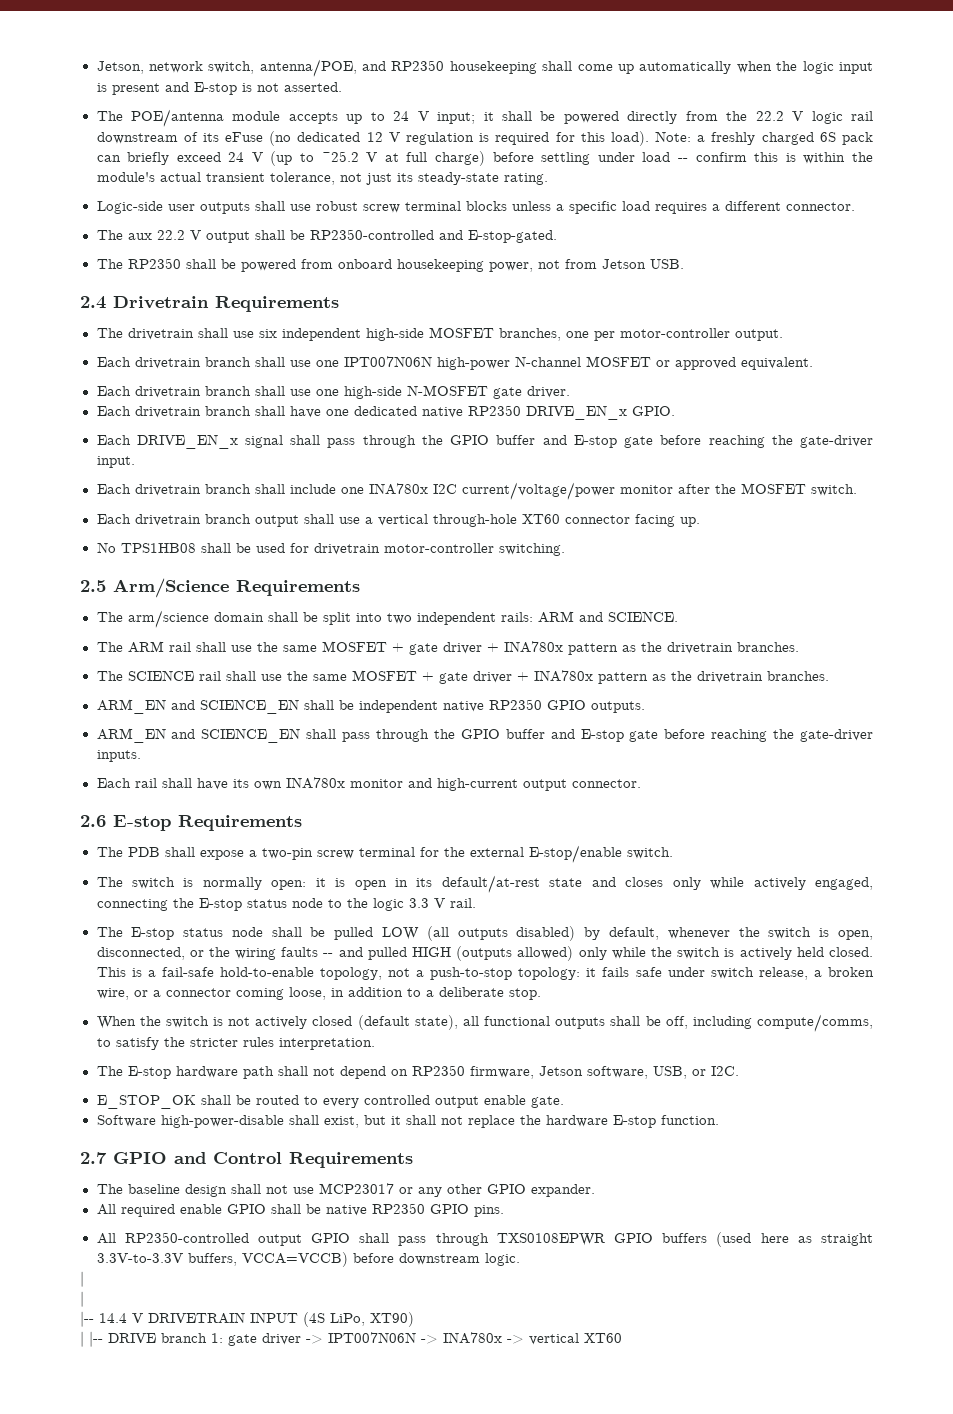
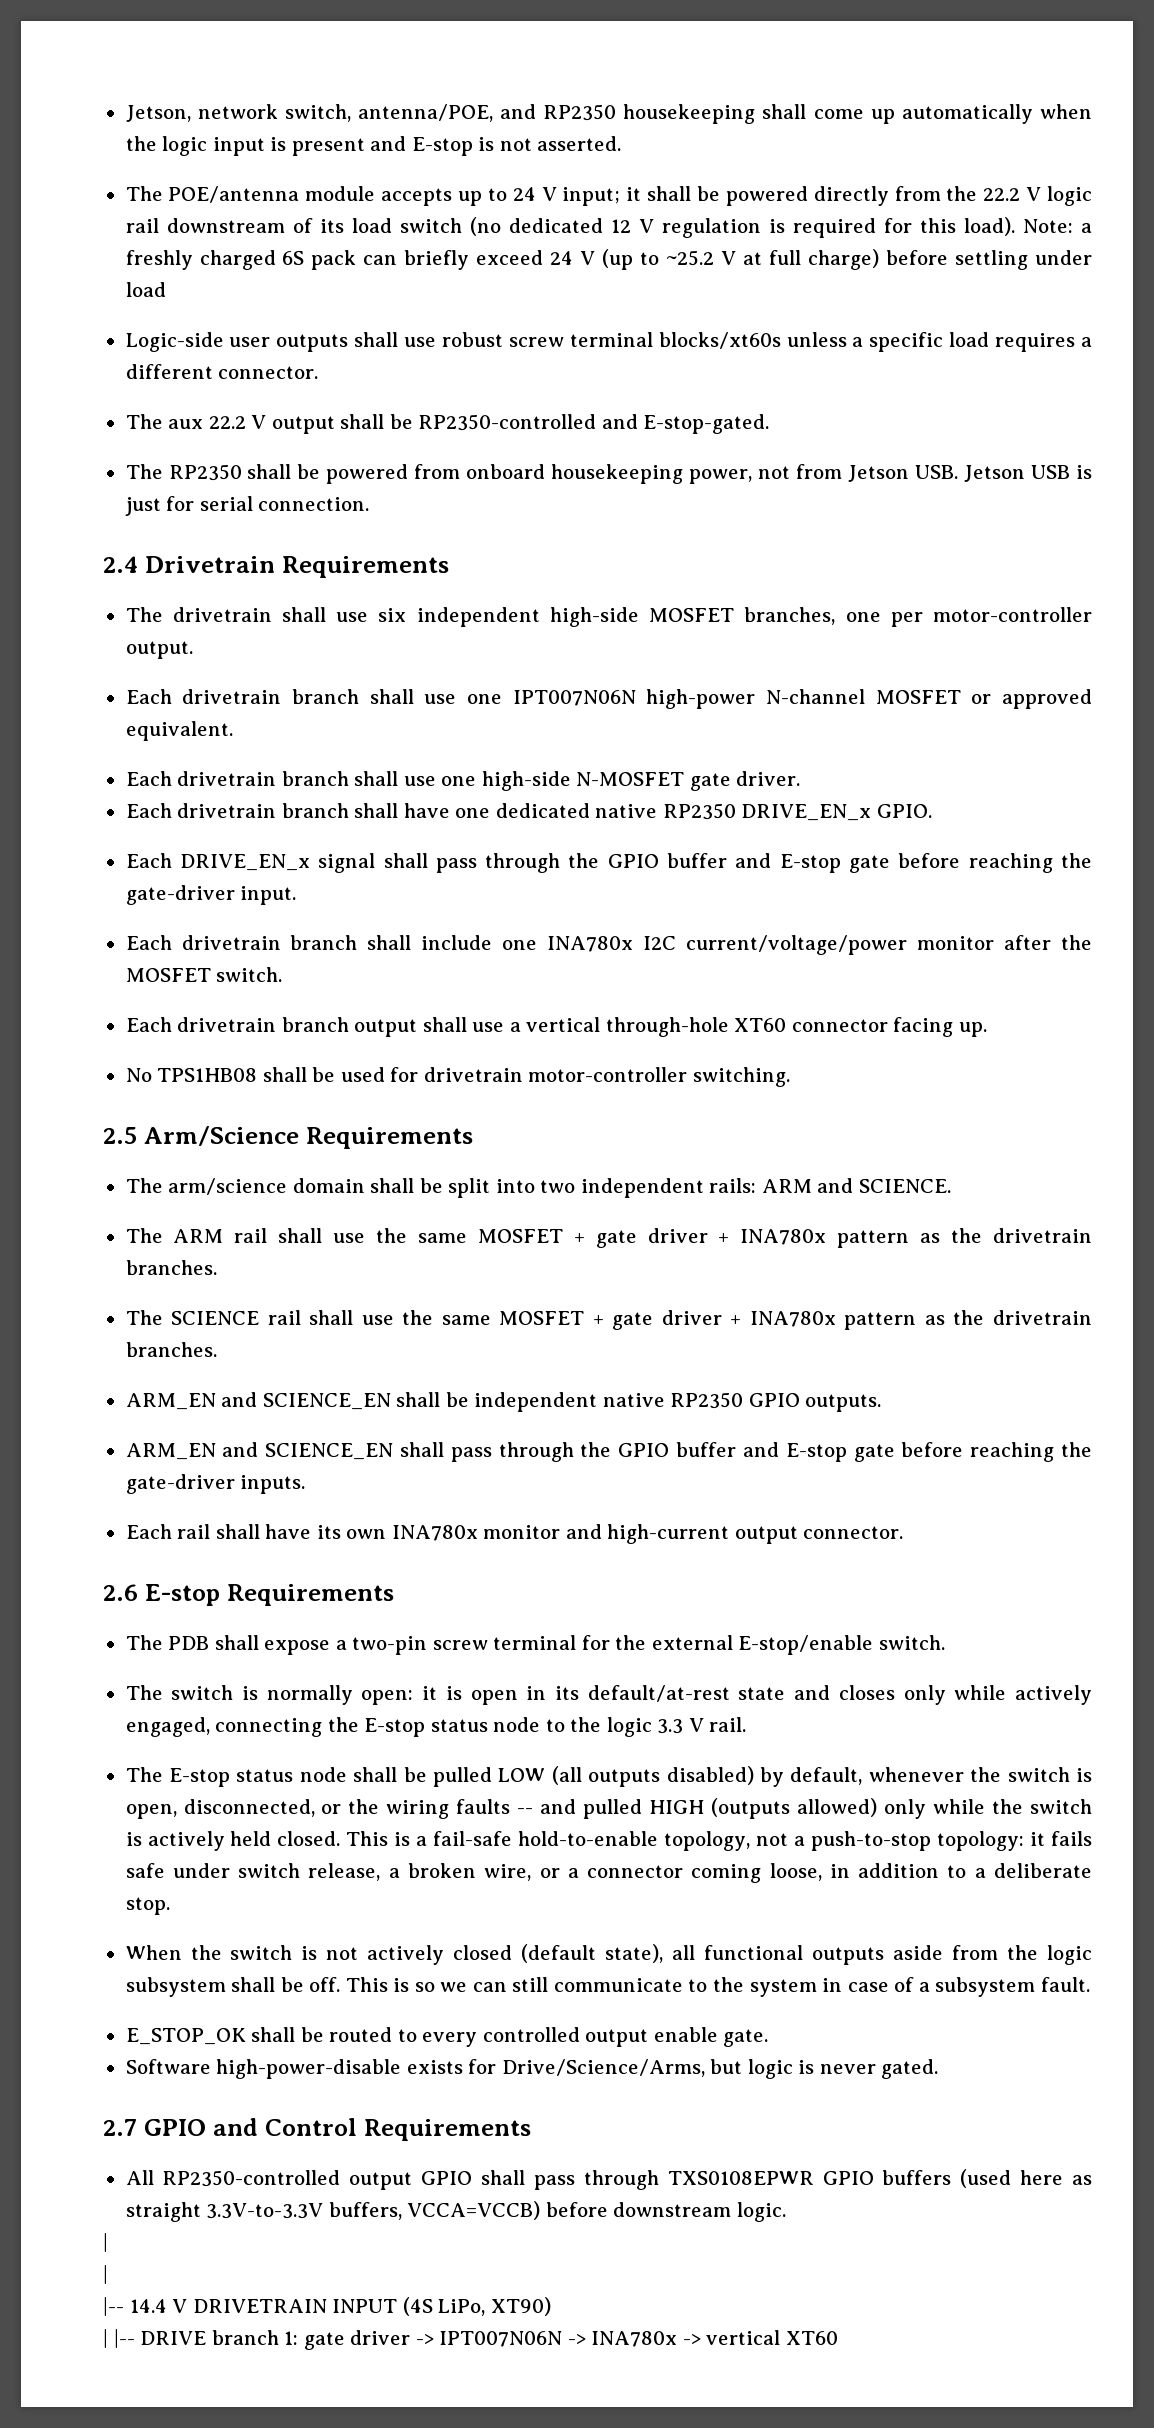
[225,132,264,142] eFuse -> [351,218,462,233] load switch
[678,152,873,164] [96,172,548,185] -- confirm this is within the module's actual transient tolerance, not just its steady-state rating. -> (166, 289) none
[465,201,507,211] blocks -> [658,332,781,349] blocks/xt60s
(684, 264) none -> [964,465,1093,482] [124,496,370,516] Jetson USB is just for serial connection.
[610,1014,873,1032] [96,1037,375,1050] [96,1065,739,1079] shall be off, including compute/comms, to satisfy the stricter rules interpretation. // The E-stop hardware path shall not depend on RP2350 firmware, Jetson software, USB, or I2C. -> [893,1945,1093,1965] [125,1977,1090,1997] aside from the logic subsystem shall be off. This is so we can still communicate to the system in case of a subsystem fault.
[288,1115,719,1128] shall exist, but it shall not replace the hardware E-stop function. -> [406,2059,939,2079] exists for Drive/Science/Arms, but logic is never gated.
[96,1183,595,1197] [96,1203,504,1217] // The baseline design shall not use MCP23017 or any other GPIO expander. // All required enable GPIO shall be native RP2350 GPIO pins. -> (531, 2130) none

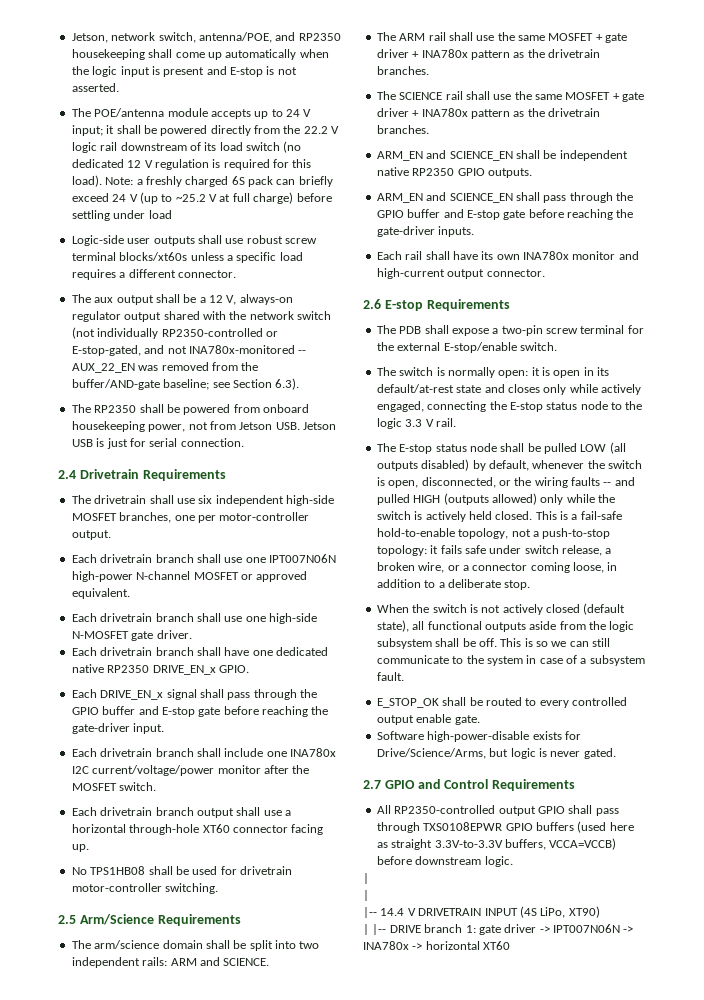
[208,415,267,429] 22.2 V -> (114, 300) none
[418,414,770,434] RP2350-controlled and E-stop-gated. -> [199,294,293,305] [71,311,331,322] [71,327,278,339] [71,345,307,356] [71,362,259,373] [71,378,300,390] a 12 V, always-on regulator output shared with the network switch (not individually RP2350-controlled or E-stop-gated, and not INA780x-monitored -- AUX_22_EN was removed from the buffer/AND-gate baseline; see Section 6.3).
[526,1017,601,1032] vertical -> [71,824,126,833] horizontal
[706,2330,781,2345] vertical -> [425,941,480,950] horizontal

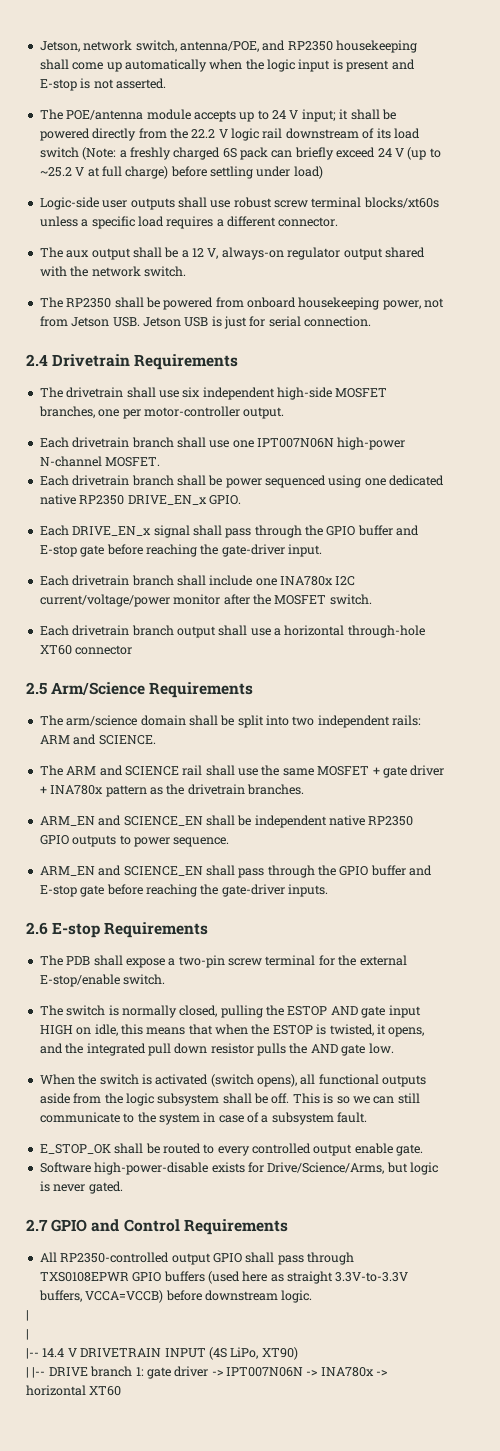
[283,141,302,153] [71,159,312,170] [71,175,134,187] (no dedicated 12 V regulation is required for this load). Note: -> [82,147,117,160] (Note:
[148,210,172,219] load -> [293,166,323,179] load)
[297,311,331,320] [71,327,278,339] [71,345,307,356] [71,362,259,373] [71,378,300,390] switch (not individually RP2350-controlled or E-stop-gated, and not INA780x-monitored -- AUX_22_EN was removed from the buffer/AND-gate baseline; see Section 6.3). -> [143,266,186,277] switch.
[193,571,308,582] [71,588,130,599] [71,613,317,624] [71,630,192,641] [71,647,250,656] MOSFET or approved equivalent. // Each drivetrain branch shall use one high-side N-MOSFET gate driver. // Each drivetrain branch shall have -> [105,457,161,467] [39,475,362,488] MOSFET. // Each drivetrain branch shall be power sequenced using
[291,824,324,835] [71,844,89,852] [71,866,292,875] [71,883,219,894] facing up. // No TPS1HB08 shall be used for drivetrain motor-controller switching. -> (133, 650) none
[428,32,628,43] [376,49,600,60] [376,66,429,75] [376,91,396,100] rail shall use the same MOSFET + gate driver + INA780x pattern as the drivetrain branches. // The -> [99,765,123,776] and
[487,168,532,178] outputs. -> [72,835,230,847] outputs to power sequence.
[376,251,639,260] [376,268,545,279] // Each rail shall have its own INA780x monitor and high-current output connector. -> (328, 890) none
[498,367,610,378] [376,384,641,395] [376,401,643,412] [376,418,456,429] [376,442,626,454] [376,459,642,471] [376,477,635,488] [376,493,615,505] [376,511,622,522] [376,528,611,539] [376,545,612,556] [376,562,618,573] [376,579,531,590] open: it is open in its default/at-rest state and closes only while actively engaged, connecting the E-stop status node to the logic 3.3 V rail. // The E-stop status node shall be pulled LOW (all outputs disabled) by default, whenever the switch is open, disconnected, or the wiring faults -- and pulled HIGH (outputs allowed) only while the switch is actively held closed. This is a fail-safe hold-to-enable topology, not a push-to-stop topology: it fails safe under switch release, a broken wire, or a connector coming loose, in addition to a deliberate stop. -> [179,1005,421,1018] [39,1024,425,1037] [39,1043,394,1056] closed, pulling the ESTOP AND gate input HIGH on idle, this means that when the ESTOP is twisted, it opens, and the integrated pull down resistor pulls the AND gate low.
[481,603,626,615] [376,620,409,632] not actively closed (default state), -> [155,1074,297,1087] activated (switch opens),

